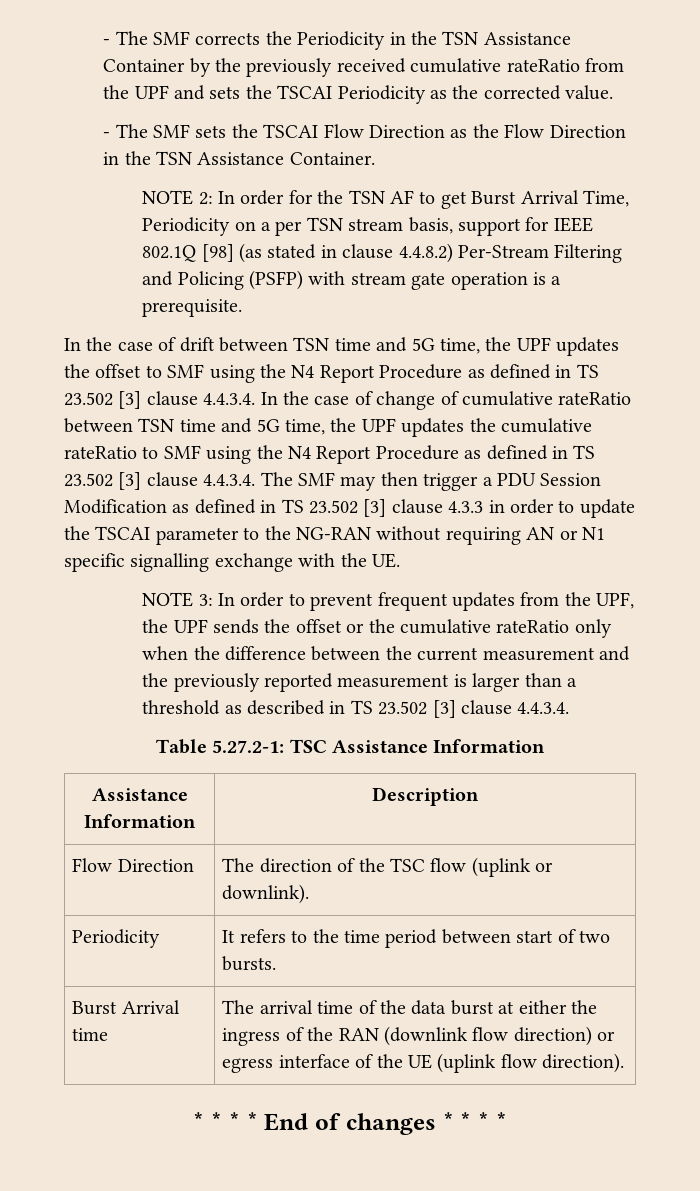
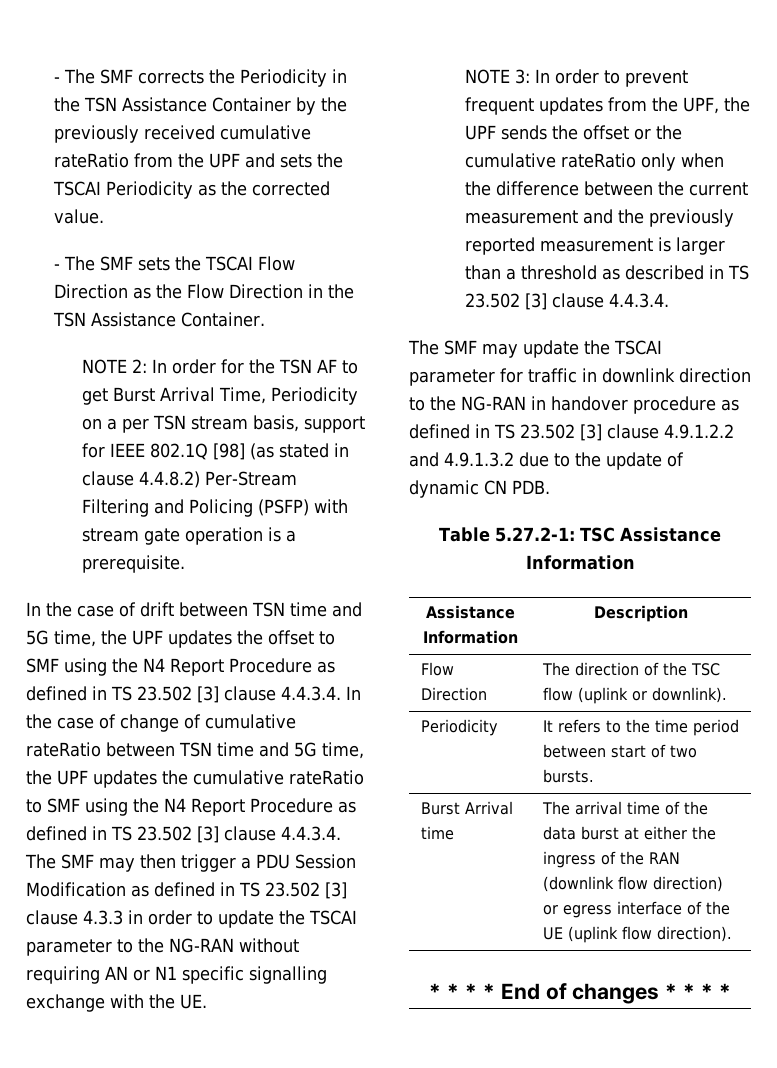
(570, 708) none -> [408,340,662,358] [409,368,751,386] [409,396,739,414] [409,424,734,441] [409,452,684,470] [409,480,550,498] // The SMF may update the TSCAI parameter for traffic in downlink direction to the NG-RAN in handover procedure as defined in TS 23.502 [3] clause 4.9.1.2.2 and 4.9.1.3.2 due to the update of dynamic CN PDB.

